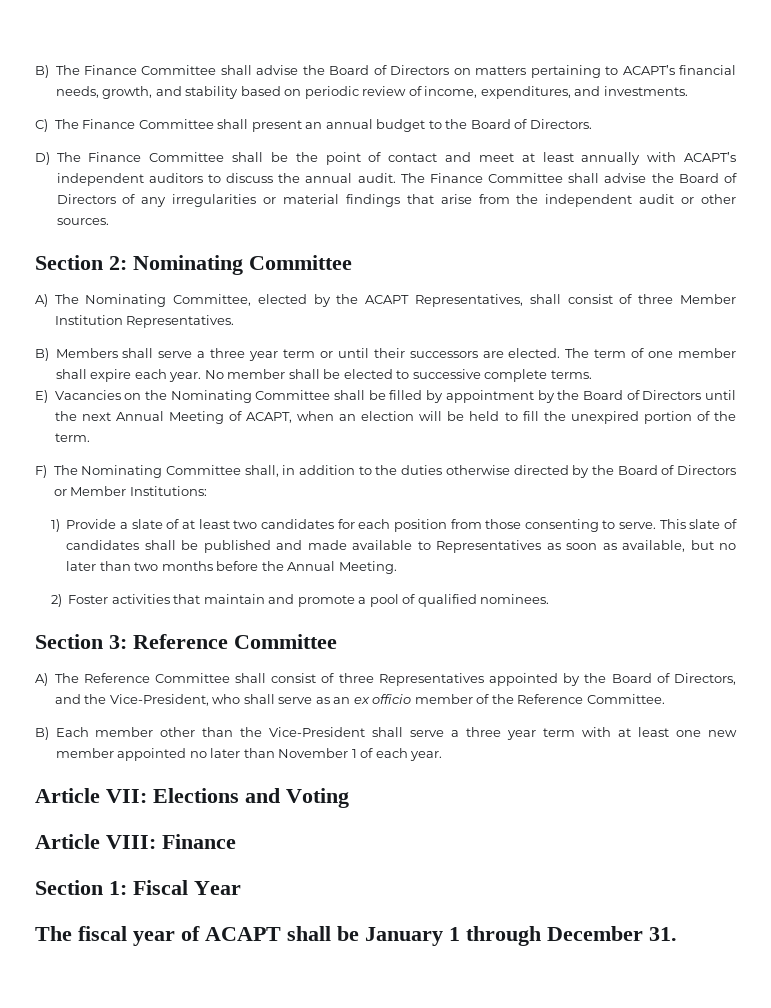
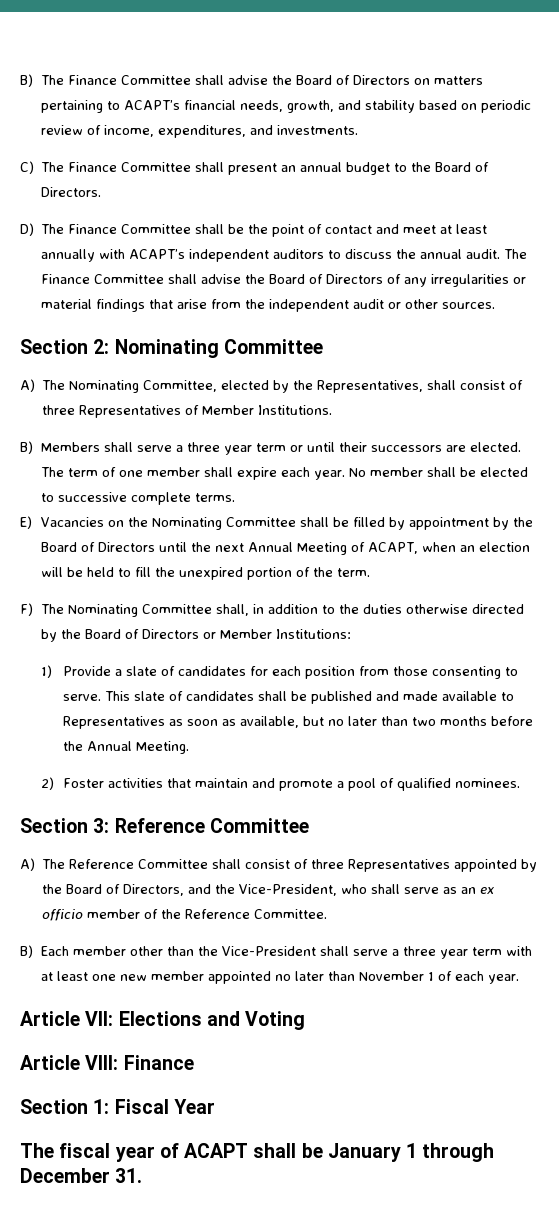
[365,295,410,304] ACAPT -> (314, 385) none
[680,294,736,304] [54,315,235,328] Member Institution Representatives. -> [79,405,333,418] Representatives of Member Institutions.
[181,519,258,529] at least two -> (175, 671) none

